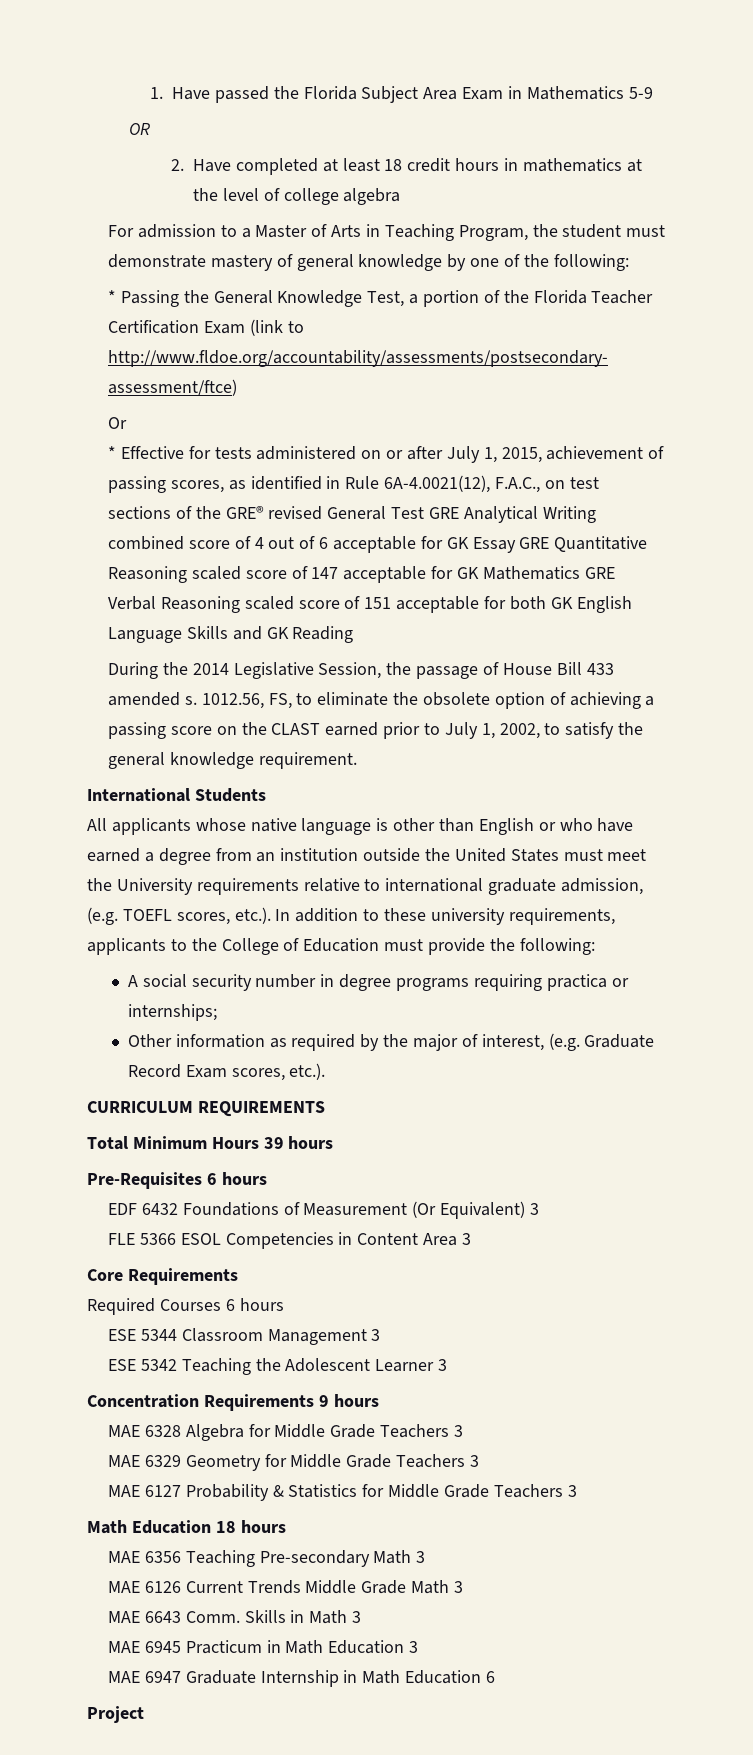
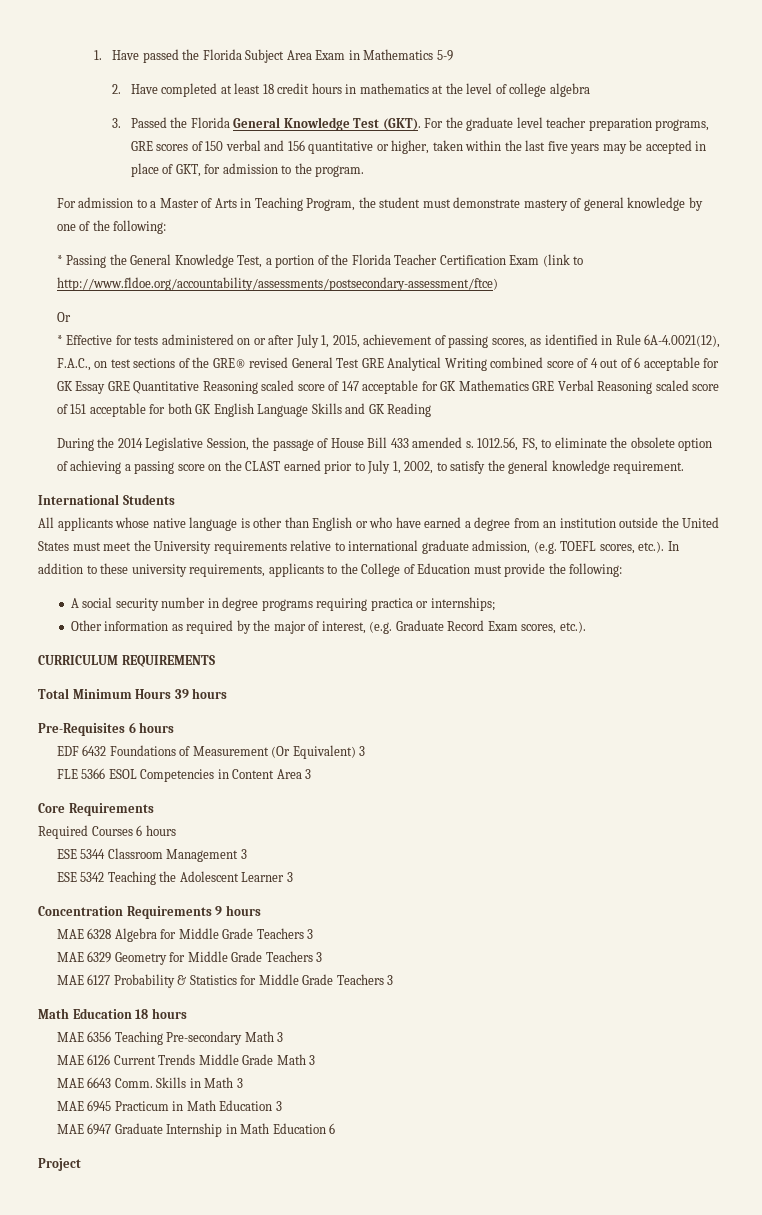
[128,123,150,135] // OR -> (453, 55) none
(401, 196) none -> [112,117,710,131] [130,140,707,154] [130,163,365,177] // 3. Passed the Florida General Knowledge Test (GKT). For the graduate level teacher preparation programs, GRE scores of 150 verbal and 156 quantitative or higher, taken within the last five years may be accepted in place of GKT, for admission to the program.

